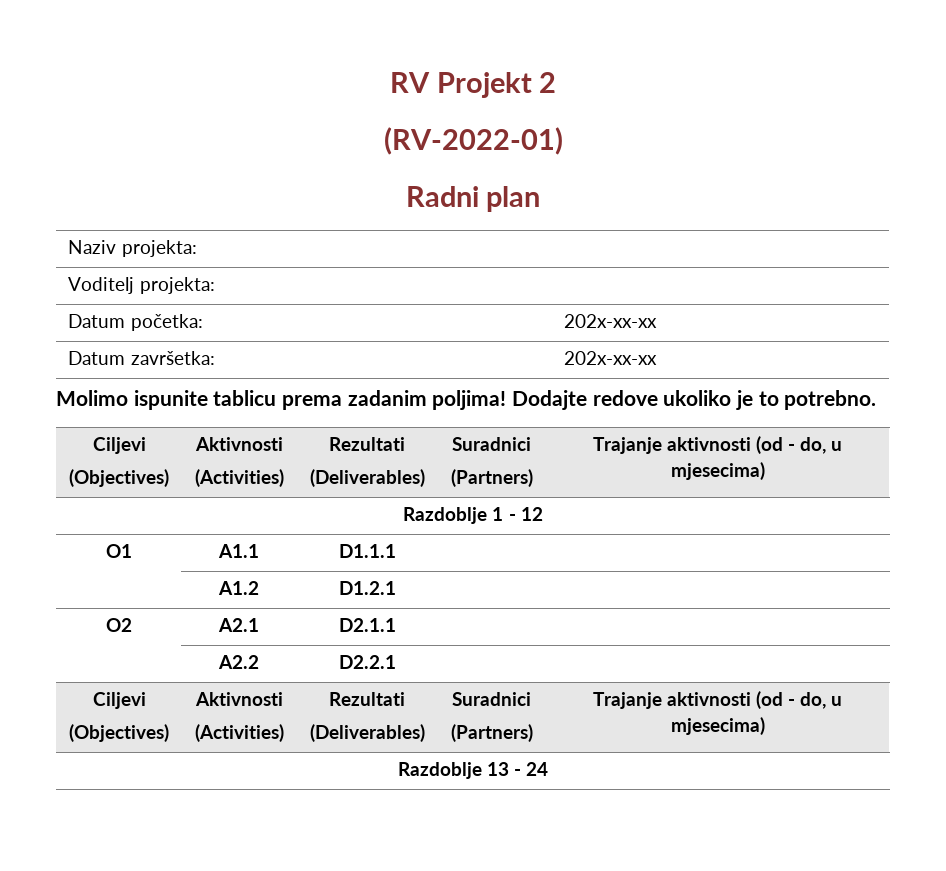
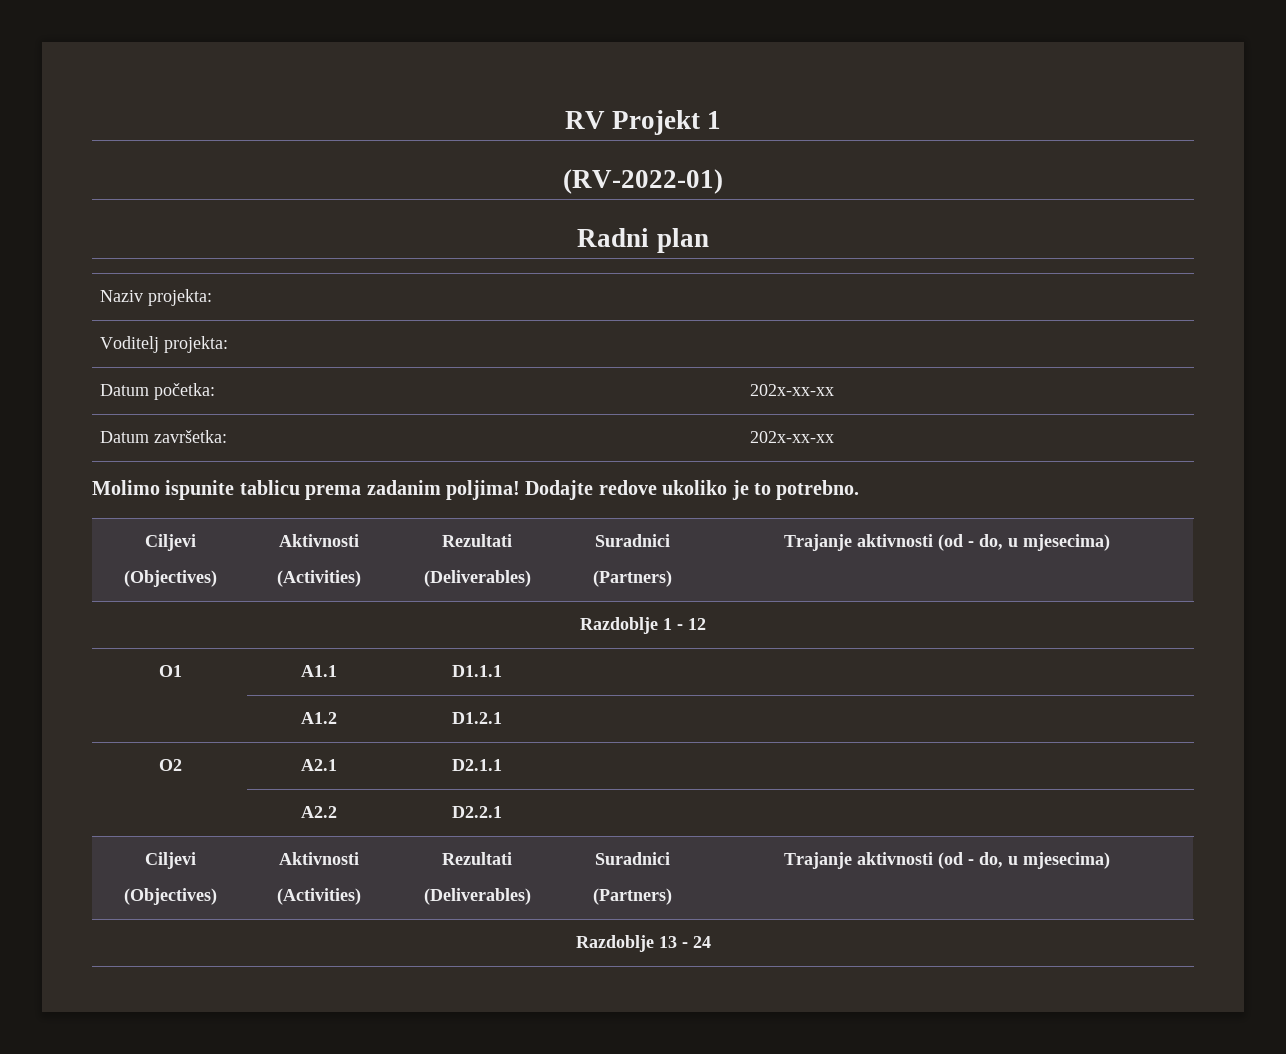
[539,72,557,93] 2 -> [707,111,722,129] 1

